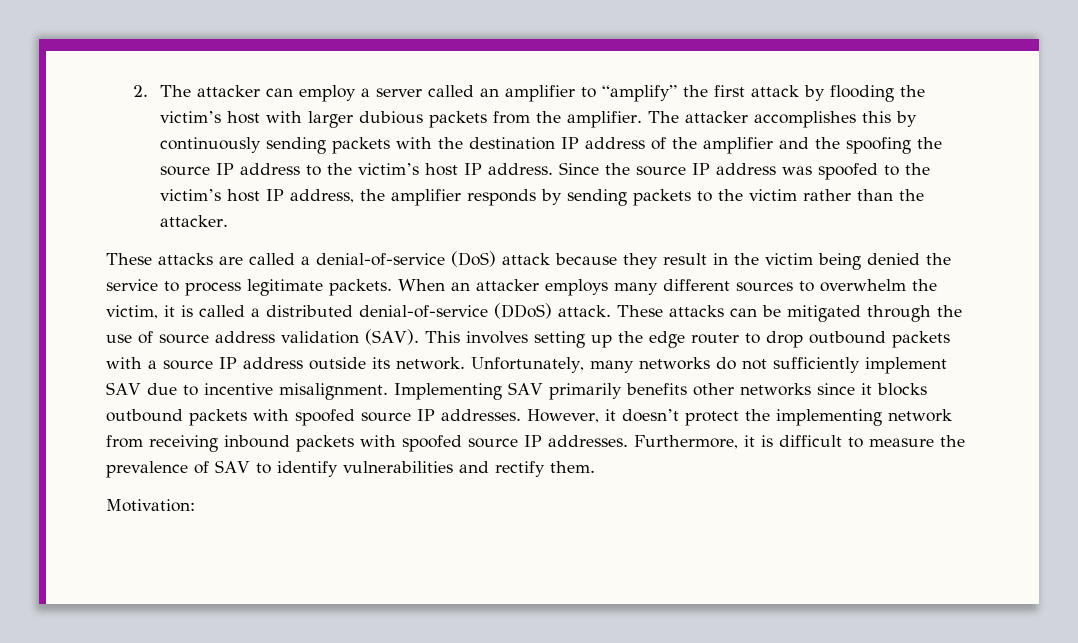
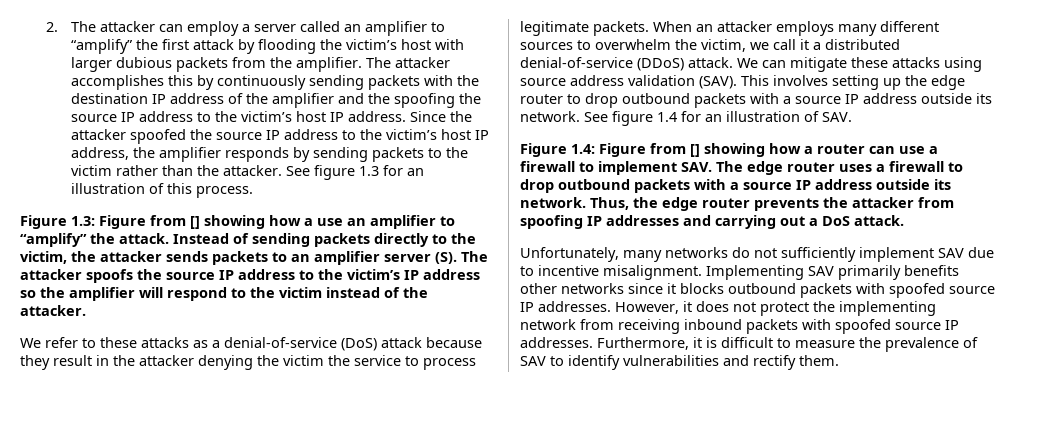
[635,163,878,180] source IP address was spoofed -> [71,129,339,144] attacker spoofed the source IP address
[106,253,295,265] // These attacks are called -> [286,165,425,180] [71,183,254,198] [20,215,455,229] [20,233,476,247] [20,251,488,265] [20,269,480,283] [20,287,428,301] [20,305,86,316] [20,337,208,348] See figure 1.3 for an illustration of this process. // Figure 1.3: Figure from [] showing how a use an amplifier to “amplify” the attack. Instead of sending packets directly to the victim, the attacker sends packets to an amplifier server (S). The attacker spoofs the source IP address to the victim’s IP address so the amplifier will respond to the victim instead of the attacker. // We refer to these attacks as
[765,253,920,270] victim being denied -> [139,355,324,370] attacker denying the victim
[164,305,245,317] it is called -> [750,39,809,50] we call it
[617,305,962,322] [106,331,153,344] These attacks can be mitigated through the use of -> [737,57,982,72] We can mitigate these attacks using
(465, 363) none -> [584,111,852,126] [520,143,938,157] [520,161,963,175] [520,179,951,193] [520,197,954,211] [520,215,904,229] See figure 1.4 for an illustration of SAV. // Figure 1.4: Figure from [] showing how a router can use a firewall to implement SAV. The edge router uses a firewall to drop outbound packets with a source IP address outside its network. Thus, the edge router prevents the attacker from spoofing IP addresses and carrying out a DoS attack. //
[622,409,679,422] doesn’t -> [696,301,756,312] does not
[106,499,195,512] // Motivation: -> (839, 360) none

